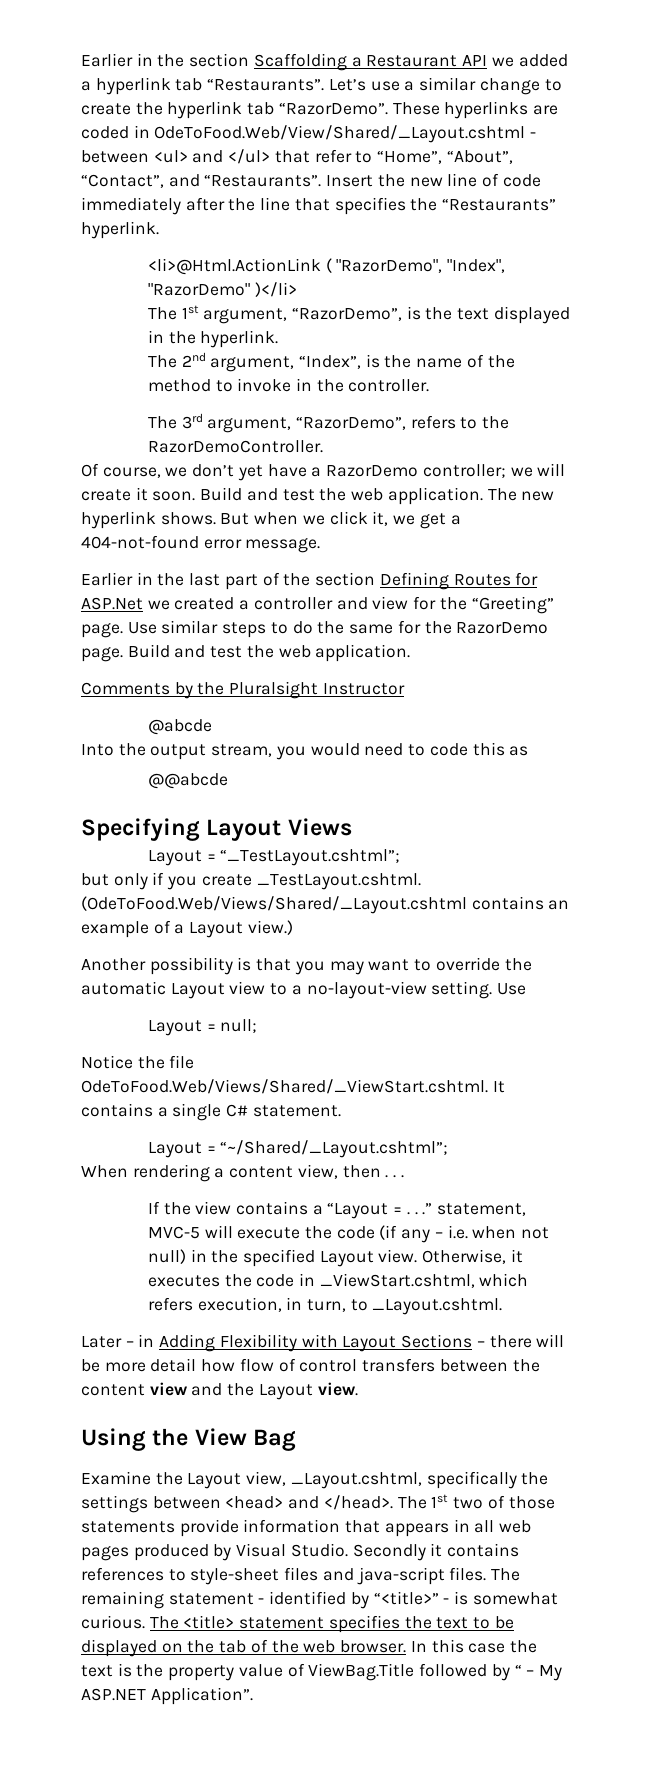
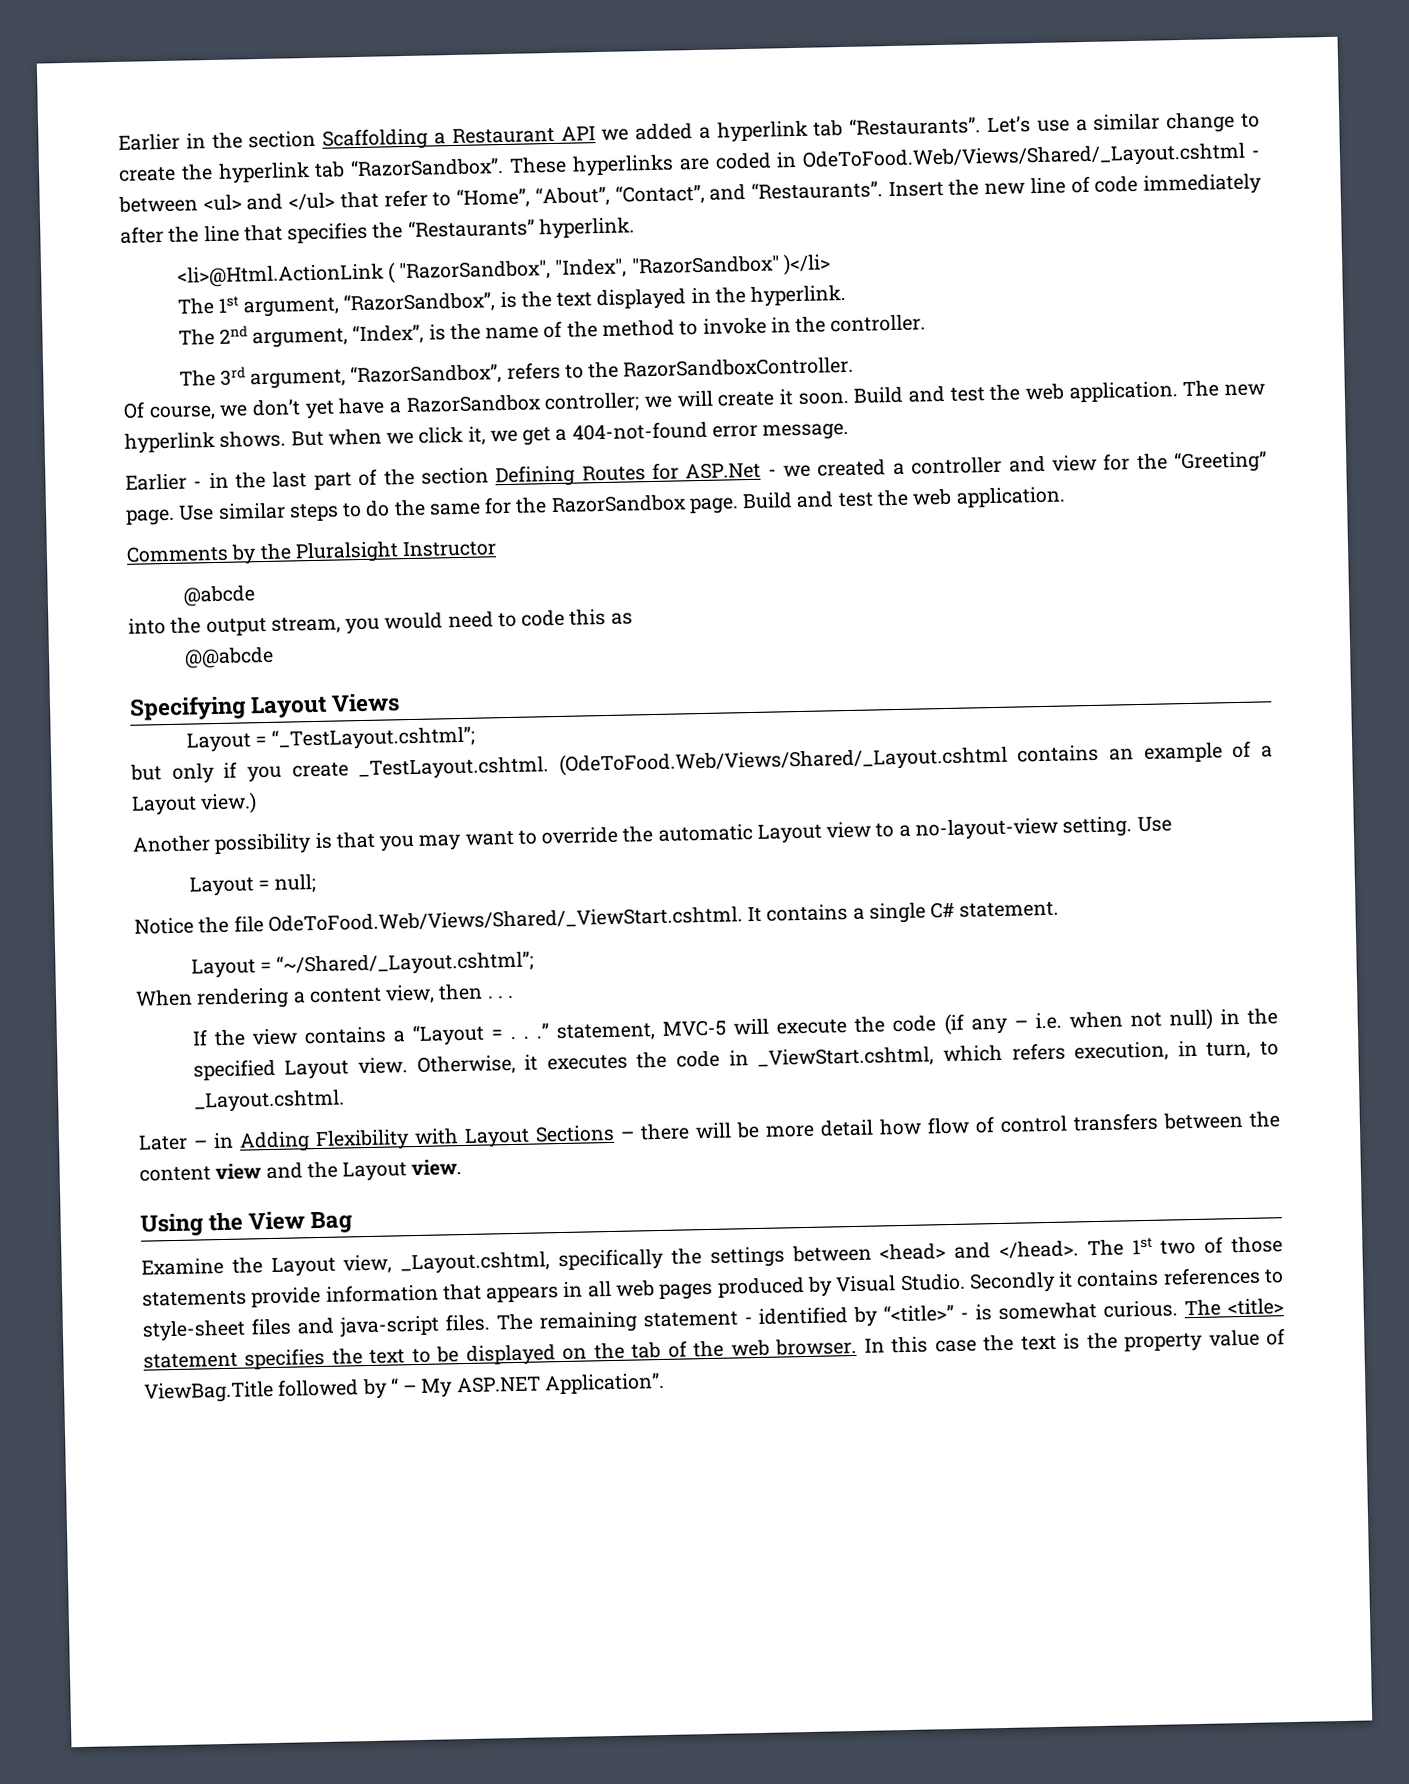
[278,103,388,115] “RazorDemo”. -> [350,156,505,178] “RazorSandbox”.
[154,125,526,143] OdeToFood.Web/View/Shared/_Layout.cshtml -> [802,142,1247,172] OdeToFood.Web/Views/Shared/_Layout.cshtml
[336,259,505,273] [147,283,250,296] "RazorDemo", "Index", "RazorDemo" -> [398,255,780,282] "RazorSandbox", "Index", "RazorSandbox"
[291,308,402,321] “RazorDemo”, -> [343,291,496,314] “RazorSandbox”,
[295,417,406,430] “RazorDemo”, -> [350,363,503,386] “RazorSandbox”,
[147,440,323,453] RazorDemoController. -> [623,356,855,378] RazorSandboxController.
[326,465,419,477] RazorDemo -> [405,394,542,414] RazorSandbox
(133, 579) none -> [193,481,203,489] -
(143, 603) none -> [767,469,777,477] -
[456,622,549,634] RazorDemo -> [550,494,687,514] RazorSandbox
[81,744,114,756] Into -> [128,618,166,635] into

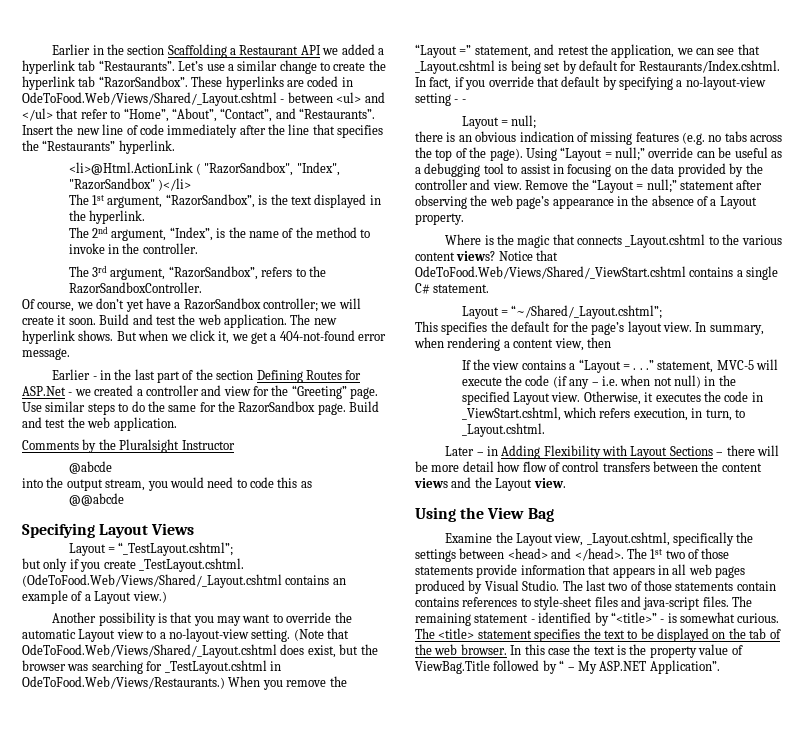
[1136,816,1172,833] [188,873,317,897] [134,906,763,935] Use // Layout = null; // Notice the file OdeToFood.Web/Views/Shared/_ViewStart.cshtml. It -> [293,628,349,641] [22,644,378,658] [22,660,281,674] [22,676,347,690] [415,44,760,58] [415,60,780,74] [415,76,766,90] [415,93,466,106] [461,115,537,129] [415,131,783,145] [415,147,782,161] [415,163,763,177] [415,179,763,193] [415,195,757,209] [415,213,464,225] [445,234,782,248] [415,250,559,261] [415,266,686,279] (Note that OdeToFood.Web/Views/Shared/_Layout.cshtml does exist, but the browser was searching for _TestLayout.cshtml in OdeToFood.Web/Views/Restaurants.) When you remove the “Layout =” statement, and retest the application, we can see that _Layout.cshtml is being set by default for Restaurants/Index.cshtml. In fact, if you override that default by specifying a no-layout-view setting - - // Layout = null; // there is an obvious indication of missing features (e.g. no tabs across the top of the page). Using “Layout = null;” override can be useful as a debugging tool to assist in focusing on the data provided by the controller and view. Remove the “Layout = null;” statement after observing the web page’s appearance in the absence of a Layout property. // Where is the magic that connects _Layout.cshtml to the various content views? Notice that OdeToFood.Web/Views/Shared/_ViewStart.cshtml
[135,989,193,1007] When -> [415,321,764,335] [414,337,444,348] This specifies the default for the page’s layout view. In summary, when
[487,995,515,999] . . . -> (611, 342) none
[215,1163,263,1181] view -> [414,478,448,488] views
[968,1271,1074,1294] Secondly it -> [562,580,776,591] The last two of those statements contain

